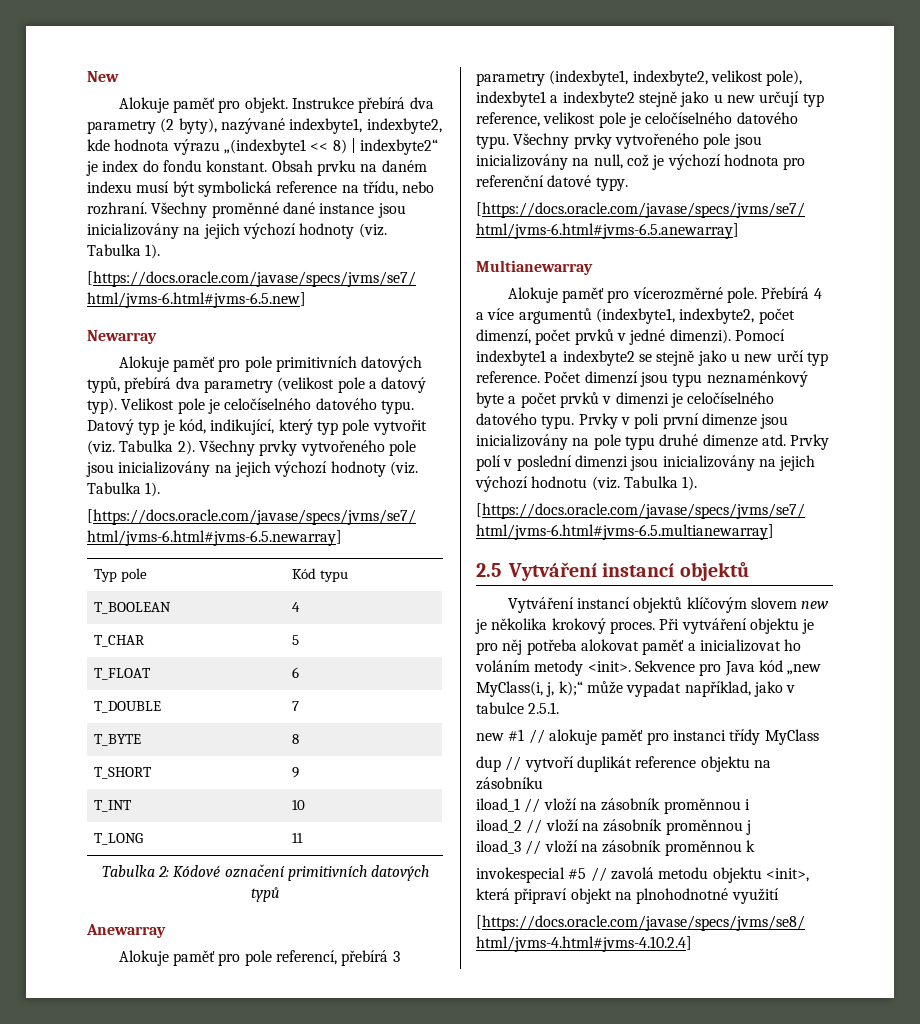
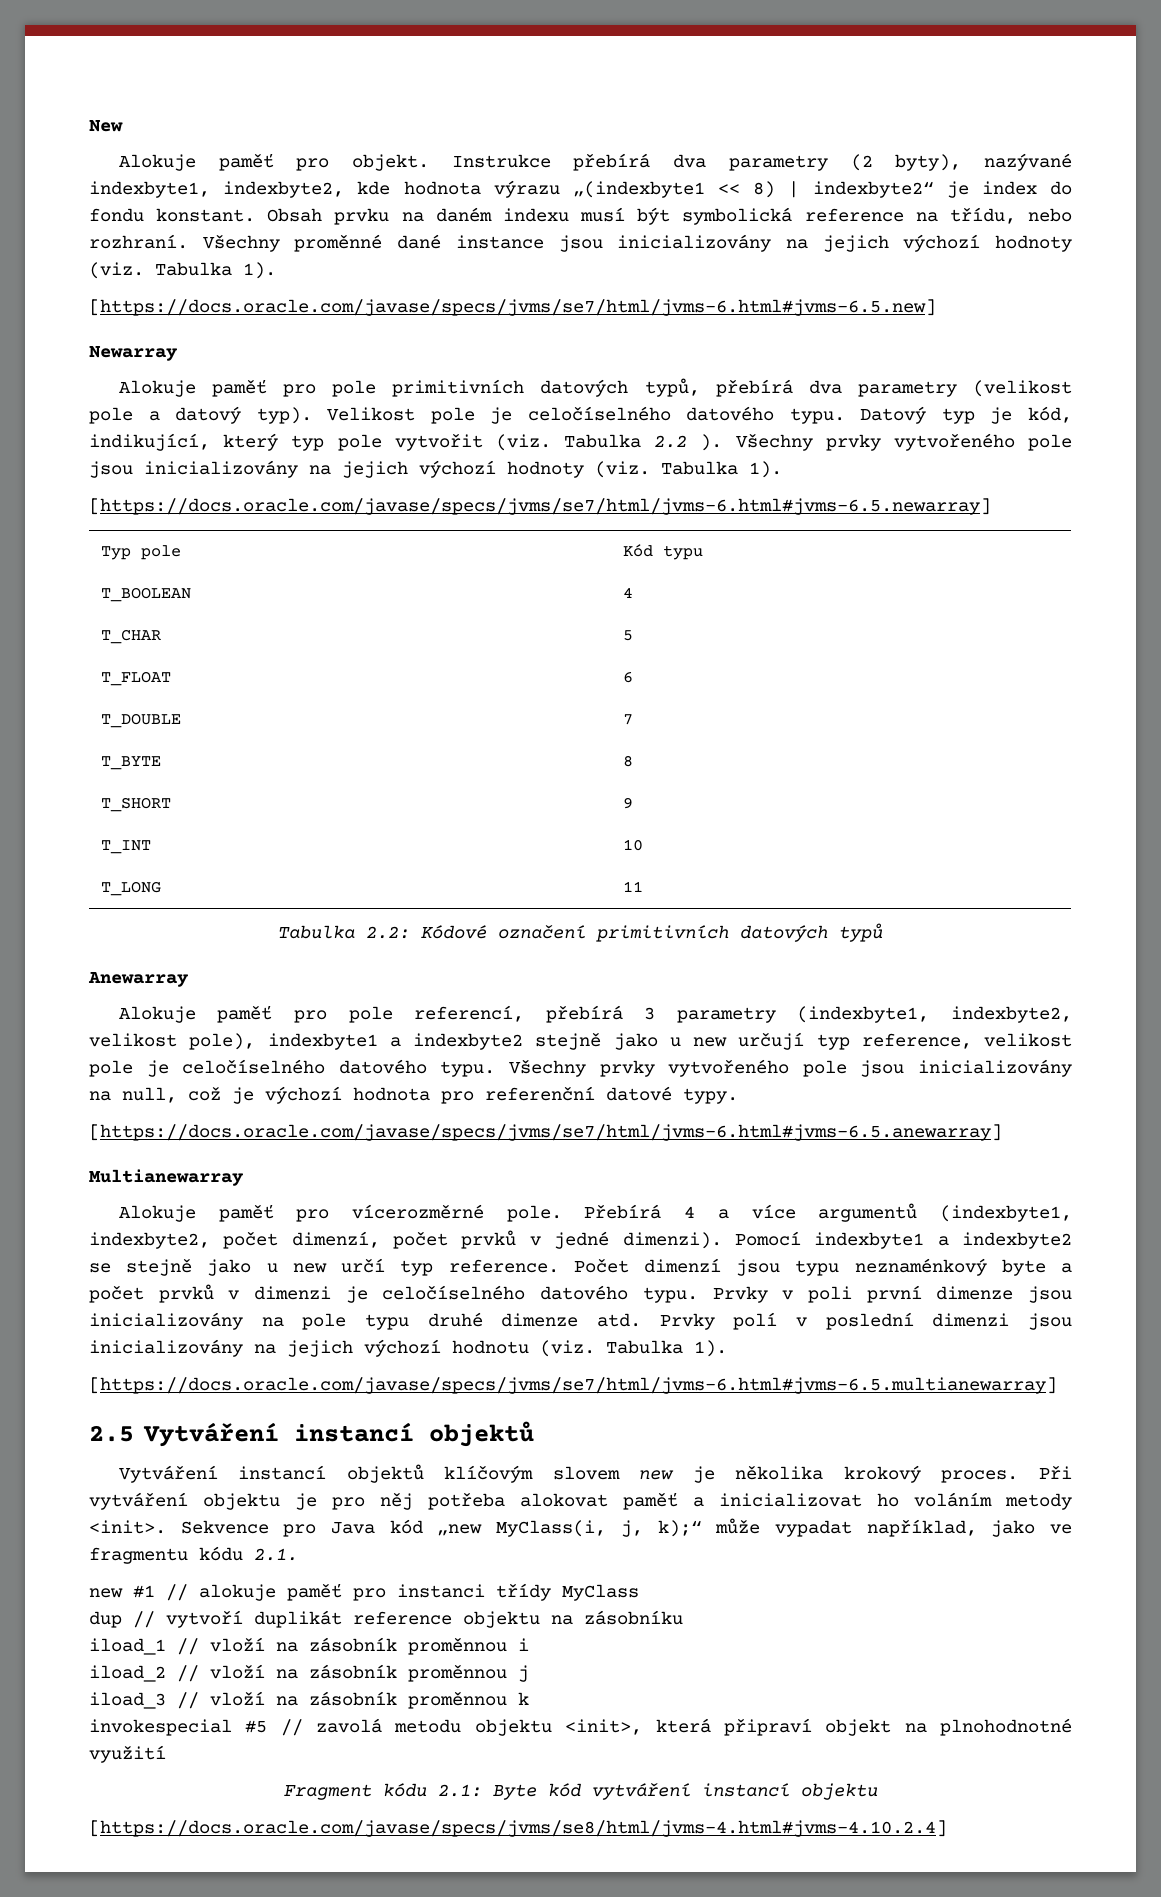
[177,440,195,455] 2). -> [654,434,723,451] 2.2 ).
[158,866,170,877] 2: -> [366,926,410,939] 2.2:
[786,685,796,693] [476,702,560,714] v tabulce 2.5.1. -> [1050,1524,1073,1534] [89,1546,298,1564] ve fragmentu kódu 2.1.
(779, 896) none -> [283,1783,878,1800] // Fragment kódu 2.1: Byte kód vytváření instancí objektu

